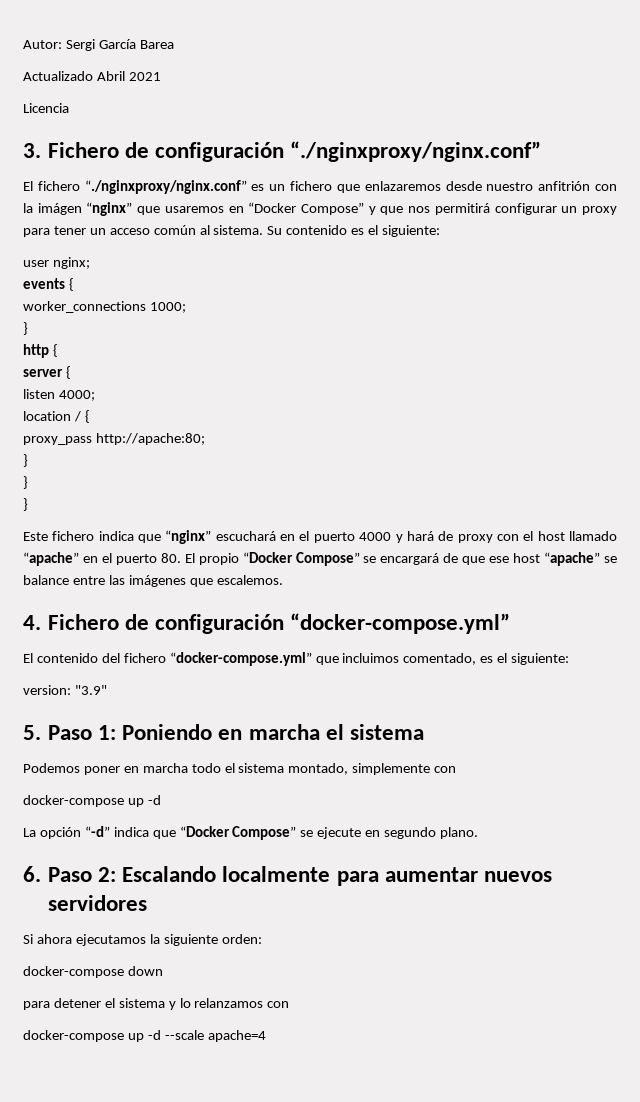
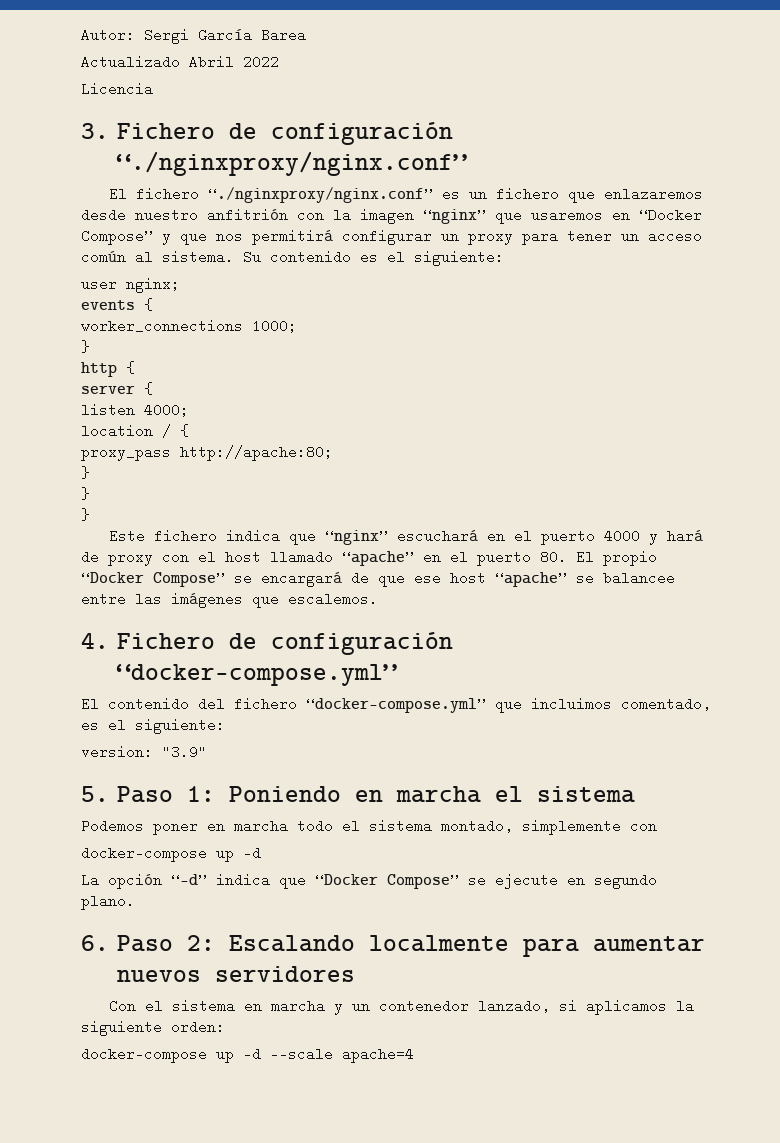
[128,72,161,81] 2021 -> [243,55,279,69] 2022
[37,203,82,215] imágen -> [360,208,414,224] imagen
[23,575,69,585] balance -> [603,571,675,585] balancee
[23,934,262,946] [23,966,163,978] [23,998,290,1010] Si ahora ejecutamos la siguiente orden: // docker-compose down // para detener el sistema y lo relanzamos con -> [108,999,694,1015] [81,1020,225,1036] Con el sistema en marcha y un contenedor lanzado, si aplicamos la siguiente orden:

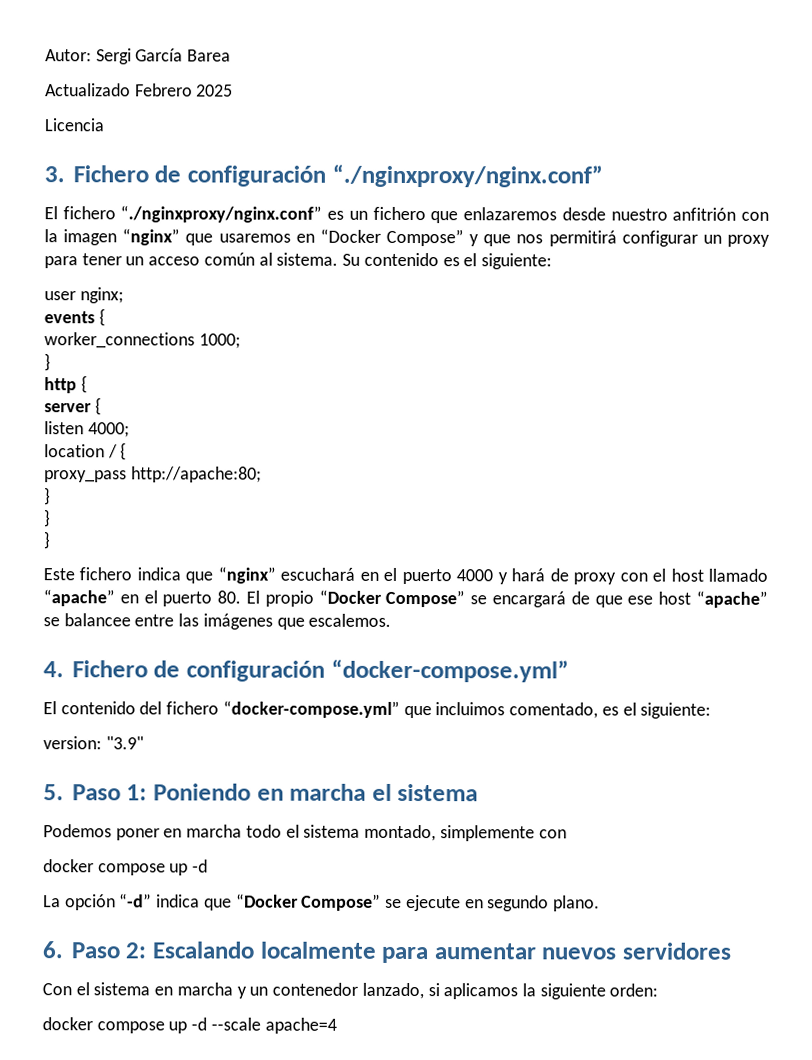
[189,55,279,69] Abril 2022 -> [134,83,234,97] Febrero 2025
[81,846,207,862] docker-compose -> [43,859,166,876] docker compose
[81,1047,207,1063] docker-compose -> [42,1017,165,1034] docker compose

